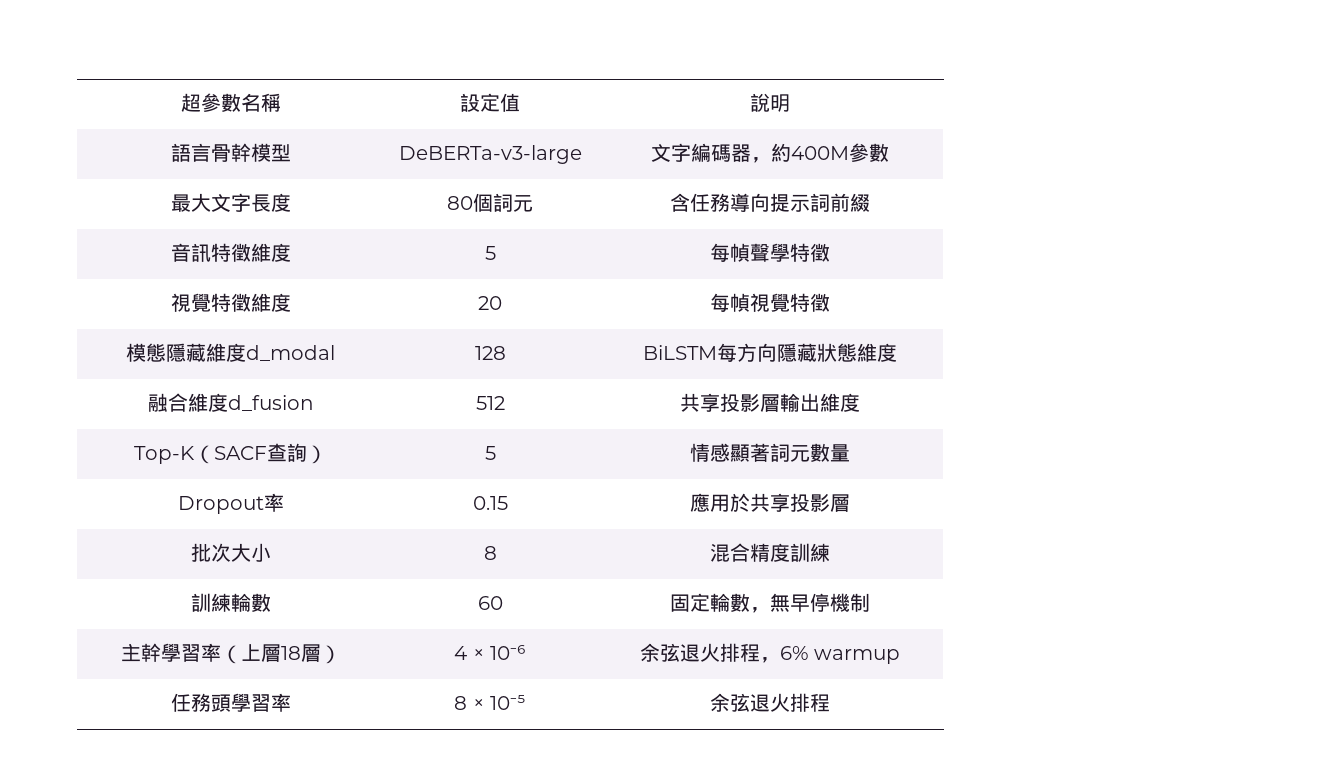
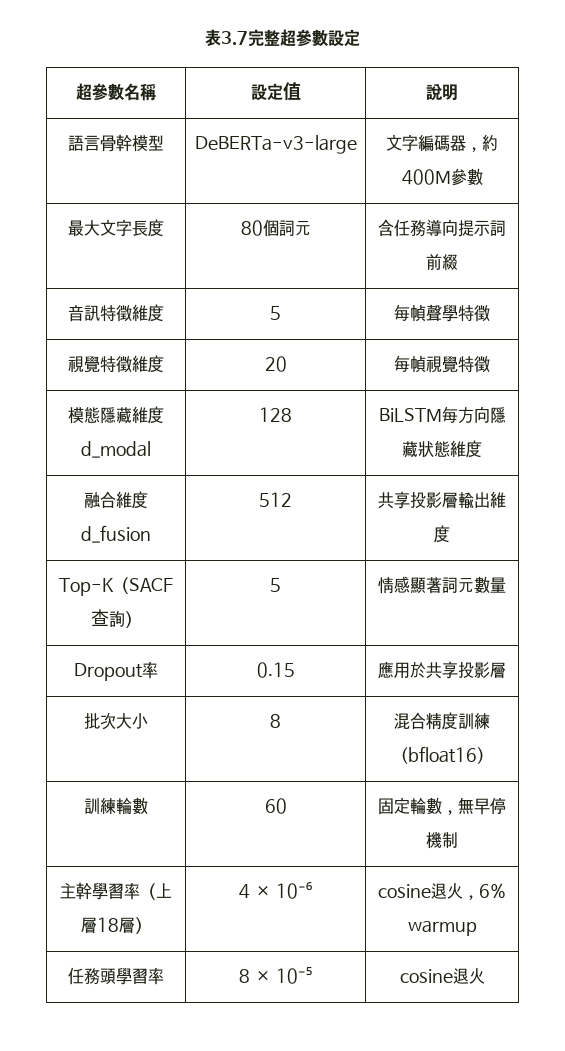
(180, 102) none -> [205,29,360,47] 表3.7完整超參數設定 //
(830, 552) none -> [399,746,485,764] (bfloat16)
[639,643,760,662] 余弦退火排程 -> [378,883,464,899] cosine退火
[710,693,830,712] 余弦退火排程 -> [399,968,485,984] cosine退火

